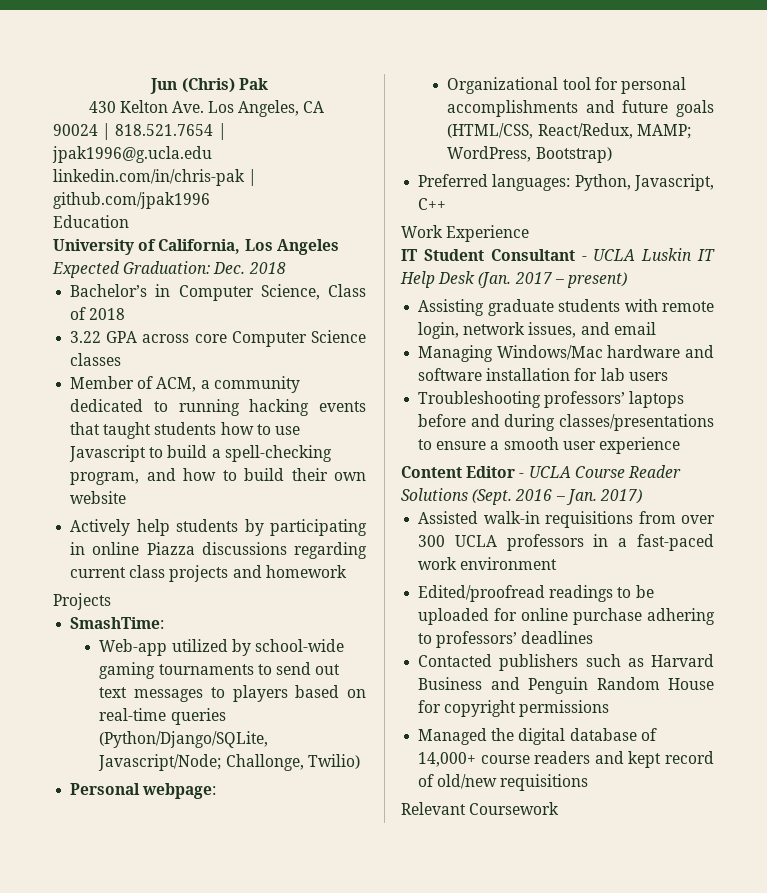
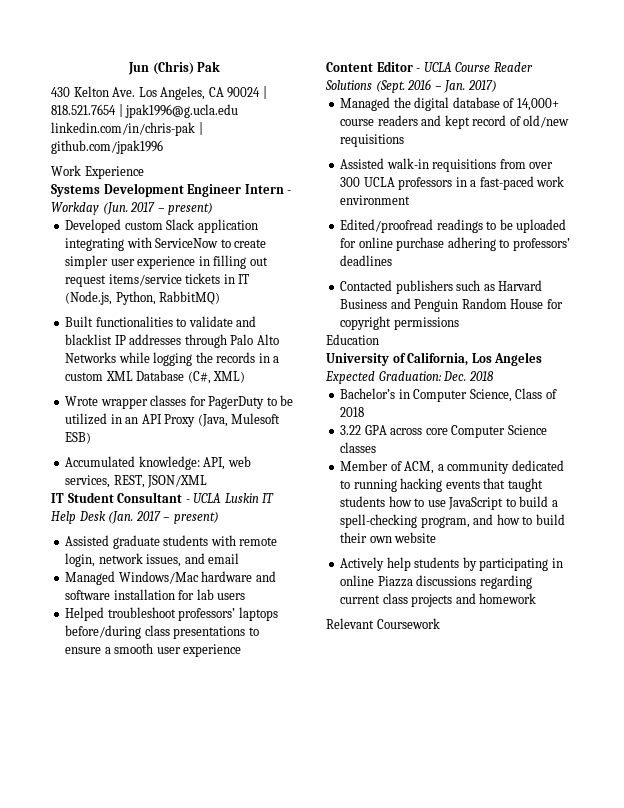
(210, 200) none -> [51,165,144,179] [51,183,292,197] [51,202,214,215] [65,219,258,233] [65,237,267,251] [65,255,268,269] [65,273,250,287] [65,291,221,305] [65,316,257,327] [65,334,279,348] [65,352,280,366] [65,370,246,384] [65,395,294,409] [65,413,281,427] [65,432,92,444] [65,456,251,470] [65,475,208,488] [51,492,275,503] [51,511,219,524] [65,535,278,549] [65,553,240,567] [65,571,276,585] [65,589,246,600] [65,607,278,621] [65,625,259,639] [65,643,242,657] [326,61,533,72] [325,79,497,93] [340,97,559,111] [340,115,570,129] [340,134,405,147] [340,158,554,172] [340,176,565,190] [340,195,411,205] [340,219,567,233] [340,237,570,251] [340,255,393,266] [340,280,543,294] [340,298,563,312] [340,316,459,330] // Work Experience // Systems Development Engineer Intern - Workday (Jun. 2017 – present) // Developed custom Slack application integrating with ServiceNow to create simpler user experience in filling out request items/service tickets in IT (Node.js, Python, RabbitMQ) // Built functionalities to validate and blacklist IP addresses through Palo Alto Networks while logging the records in a custom XML Database (C#, XML) // Wrote wrapper classes for PagerDuty to be utilized in an API Proxy (Java, Mulesoft ESB) // Accumulated knowledge: API, web services, REST, JSON/XML // IT Student Consultant - UCLA Luskin IT Help Desk (Jan. 2017 – present) // Assisted graduate students with remote login, network issues, and email // Managed Windows/Mac hardware and software installation for lab users // Helped troubleshoot professors’ laptops before/during class presentations to ensure a smooth user experience // Content Editor - UCLA Course Reader Solutions (Sept. 2016 – Jan. 2017) // Managed the digital database of 14,000+ course readers and kept record of old/new requisitions // Assisted walk-in requisitions from over 300 UCLA professors in a fast-paced work environment // Edited/proofread readings to be uploaded for online purchase adhering to professors’ deadlines // Contacted publishers such as Harvard Business and Penguin Random House for copyright permissions
[69,445,147,462] Javascript -> [448,497,504,510] JavaScript
[53,593,111,610] [70,617,165,629] [99,639,344,656] [99,662,341,679] [99,685,366,702] [99,708,226,725] [99,731,269,748] [98,754,360,771] [70,783,217,799] [447,77,686,94] [447,100,714,117] [447,123,691,139] [447,146,612,163] [418,174,714,191] [418,198,447,210] [401,225,530,242] [401,248,715,261] [400,271,627,288] [418,299,714,316] [418,322,656,339] [418,345,714,362] [418,368,668,381] [418,391,685,408] [418,414,714,431] [418,437,680,454] [401,465,681,478] [401,488,642,505] [418,511,715,528] [418,534,714,551] [418,557,558,570] [418,585,654,602] [418,608,715,625] [418,631,594,648] [418,654,714,671] [418,677,714,694] [418,700,610,717] [418,728,657,745] [418,751,714,768] [418,774,589,791] // Projects // SmashTime: // Web-app utilized by school-wide gaming tournaments to send out text messages to players based on real-time queries (Python/Django/SQLite, Javascript/Node; Challonge, Twilio) // Personal webpage: // Organizational tool for personal accomplishments and future goals (HTML/CSS, React/Redux, MAMP; WordPress, Bootstrap) // Preferred languages: Python, Javascript, C++ // Work Experience // IT Student Consultant - UCLA Luskin IT Help Desk (Jan. 2017 – present) // Assisting graduate students with remote login, network issues, and email // Managing Windows/Mac hardware and software installation for lab users // Troubleshooting professors’ laptops before and during classes/presentations to ensure a smooth user experience // Content Editor - UCLA Course Reader Solutions (Sept. 2016 – Jan. 2017) // Assisted walk-in requisitions from over 300 UCLA professors in a fast-paced work environment // Edited/proofread readings to be uploaded for online purchase adhering to professors’ deadlines // Contacted publishers such as Harvard Business and Penguin Random House for copyright permissions // Managed the digital database of 14,000+ course readers and kept record of old/new requisitions -> (537, 598) none

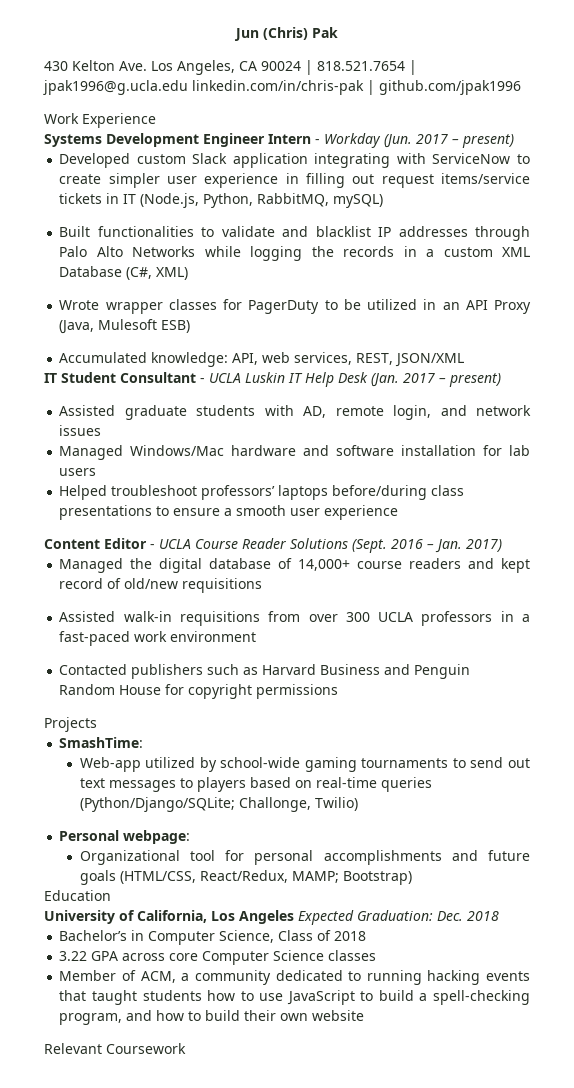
[159,291,221,305] RabbitMQ) -> [257,193,384,208] RabbitMQ, mySQL)
(236, 540) none -> [303,406,327,418] AD,
[98,553,240,567] network issues, and email -> [440,405,531,416] [59,425,102,436] and network issues
[340,219,567,233] [340,237,570,251] [340,255,393,266] // Edited/proofread readings to be uploaded for online purchase adhering to professors’ deadlines -> (257, 636) none
(459, 323) none -> [44,717,97,732] [59,737,144,748] [79,757,530,772] [79,777,432,792] [79,797,358,812] [59,830,191,844] [79,850,530,865] [79,870,412,885] // Projects // SmashTime: // Web-app utilized by school-wide gaming tournaments to send out text messages to players based on real-time queries (Python/Django/SQLite; Challonge, Twilio) // Personal webpage: // Organizational tool for personal accomplishments and future goals (HTML/CSS, React/Redux, MAMP; Bootstrap)
[340,557,563,571] [340,575,532,589] [340,593,537,607] // Actively help students by participating in online Piazza discussions regarding current class projects and homework -> (365, 1015) none

